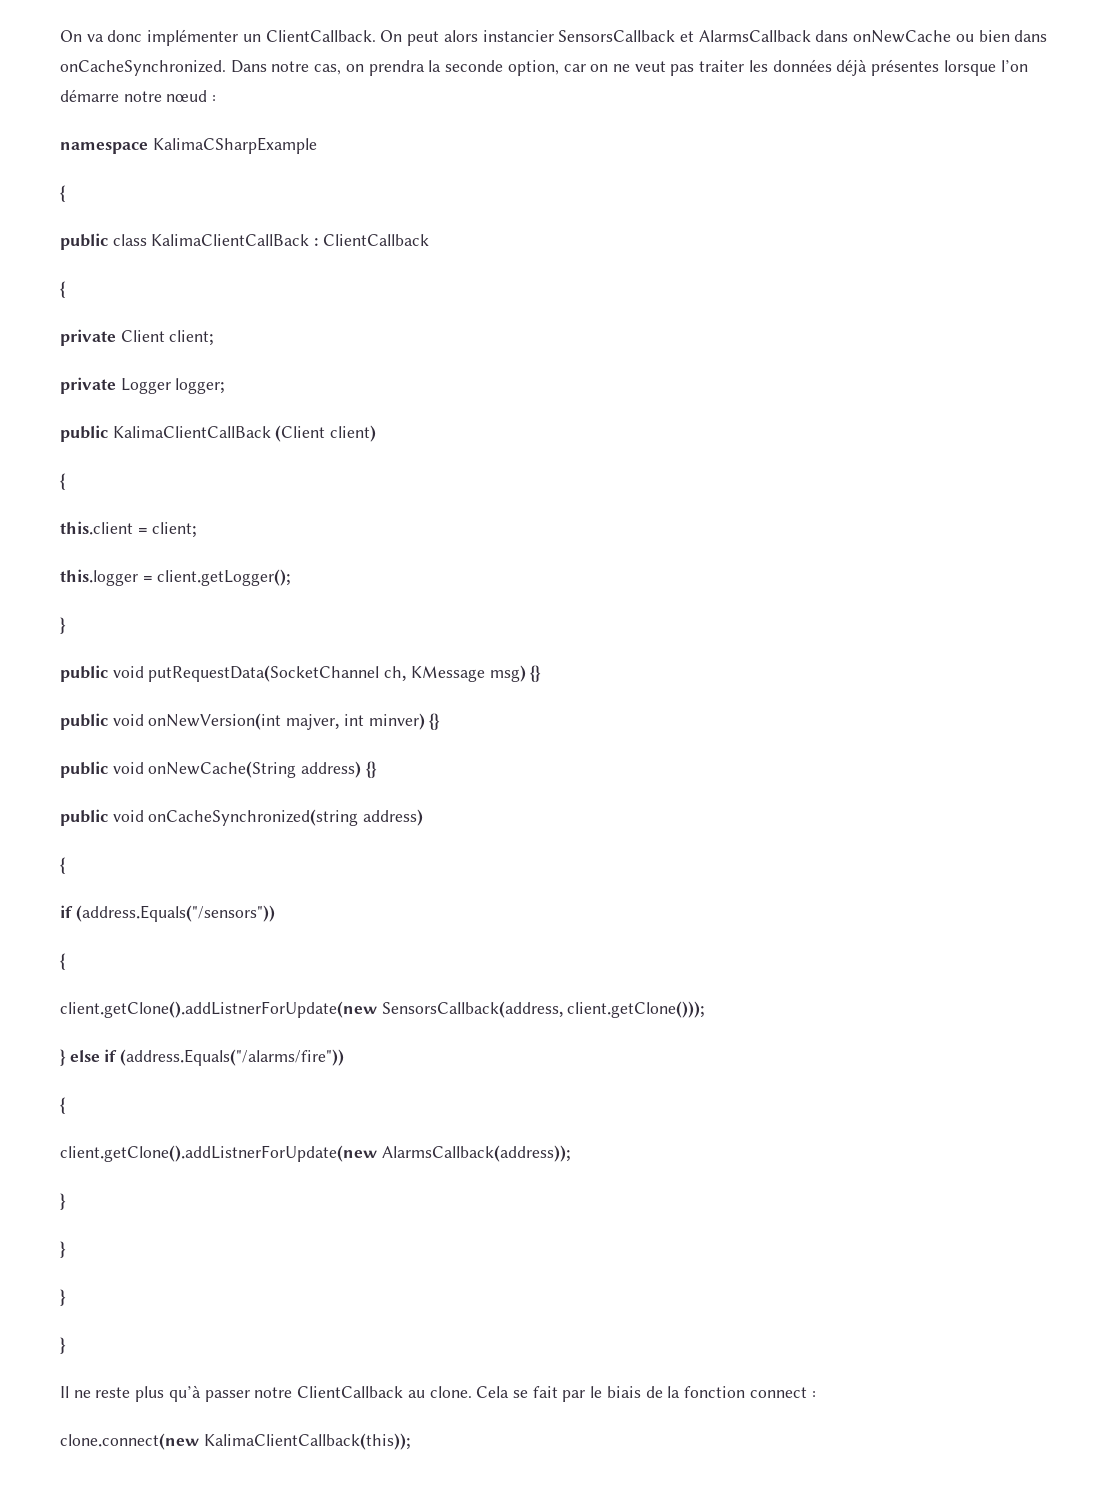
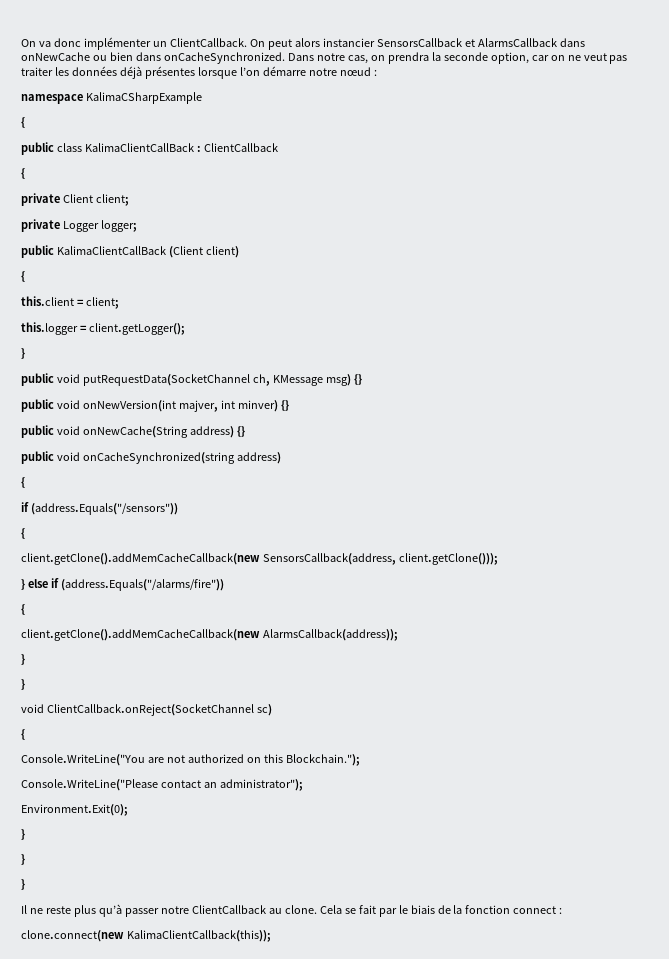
[60,1001,377,1018] client.getClone().addListnerForUpdate(new -> [21,553,260,565] client.getClone().addMemCacheCallback(new
[60,1145,377,1162] client.getClone().addListnerForUpdate(new -> [21,629,260,641] client.getClone().addMemCacheCallback(new
(66, 1249) none -> [21,704,272,716] [21,729,25,740] [21,754,360,766] [21,779,303,791] [21,804,128,816] [21,829,25,840] // void ClientCallback.onReject(SocketChannel sc) // { // Console.WriteLine("You are not authorized on this Blockchain."); // Console.WriteLine("Please contact an administrator"); // Environment.Exit(0); // }

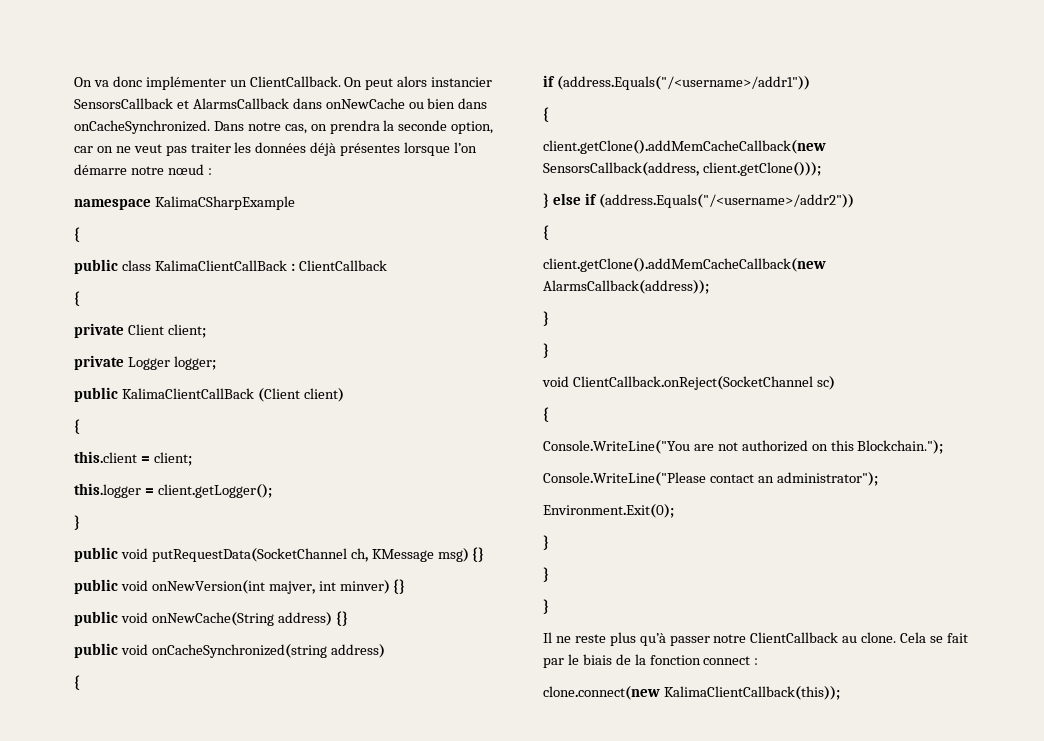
[30,503,178,515] (address.Equals("/sensors")) -> [556,76,810,90] (address.Equals("/<username>/addr1"))
[60,579,224,591] (address.Equals("/alarms/fire")) -> [598,194,854,208] (address.Equals("/<username>/addr2"))

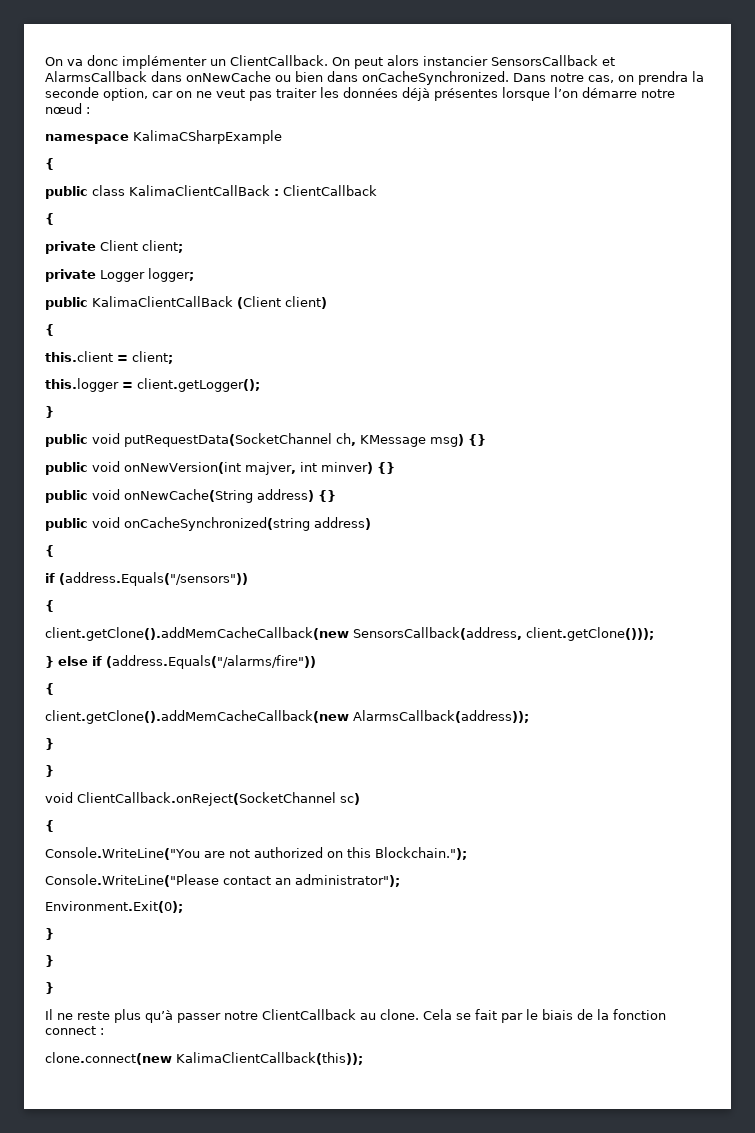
[556,76,810,90] (address.Equals("/<username>/addr1")) -> [59,572,248,586] (address.Equals("/sensors"))
[598,194,854,208] (address.Equals("/<username>/addr2")) -> [106,655,316,669] (address.Equals("/alarms/fire"))

